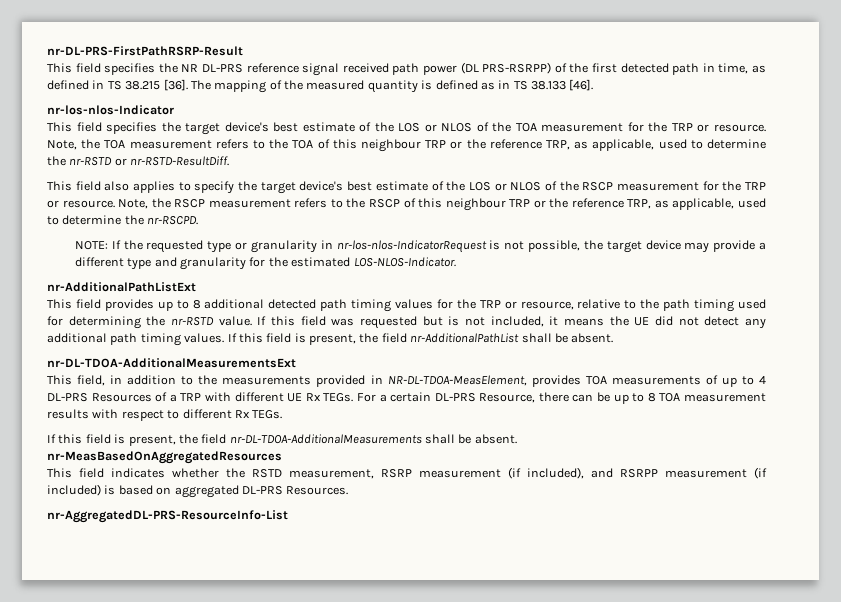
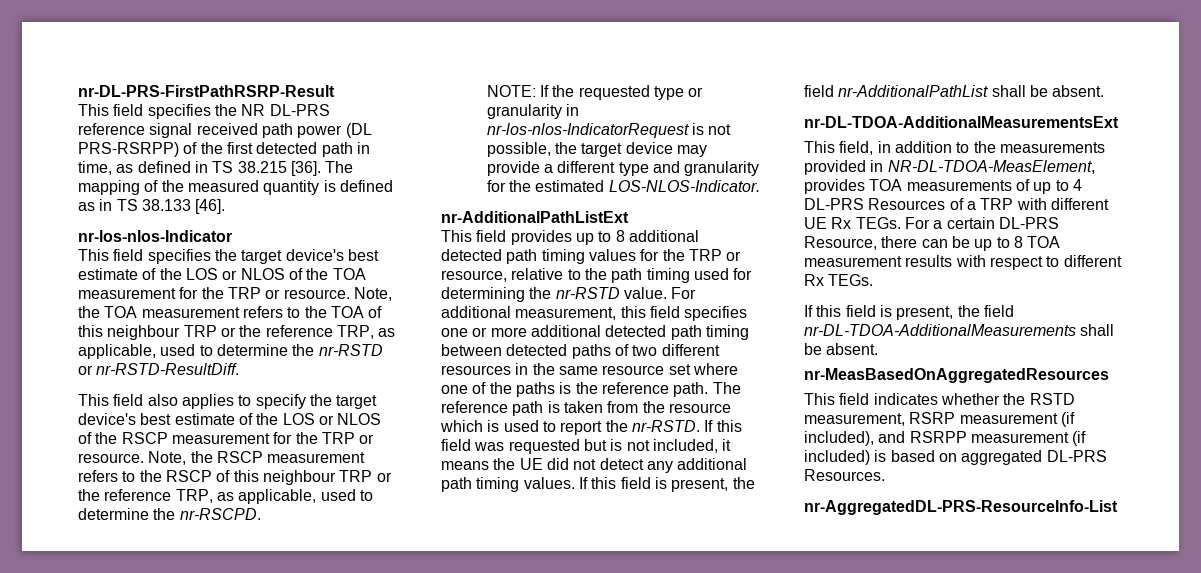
(252, 321) none -> [671,287,697,299] [441,306,748,321] [441,325,749,340] [441,344,720,359] [441,363,738,375] [441,382,741,397] [441,401,731,416] [440,420,700,435] For additional measurement, this field specifies one or more additional detected path timing between detected paths of two different resources in the same resource set where one of the paths is the reference path. The reference path is taken from the resource which is used to report the nr-RSTD.

